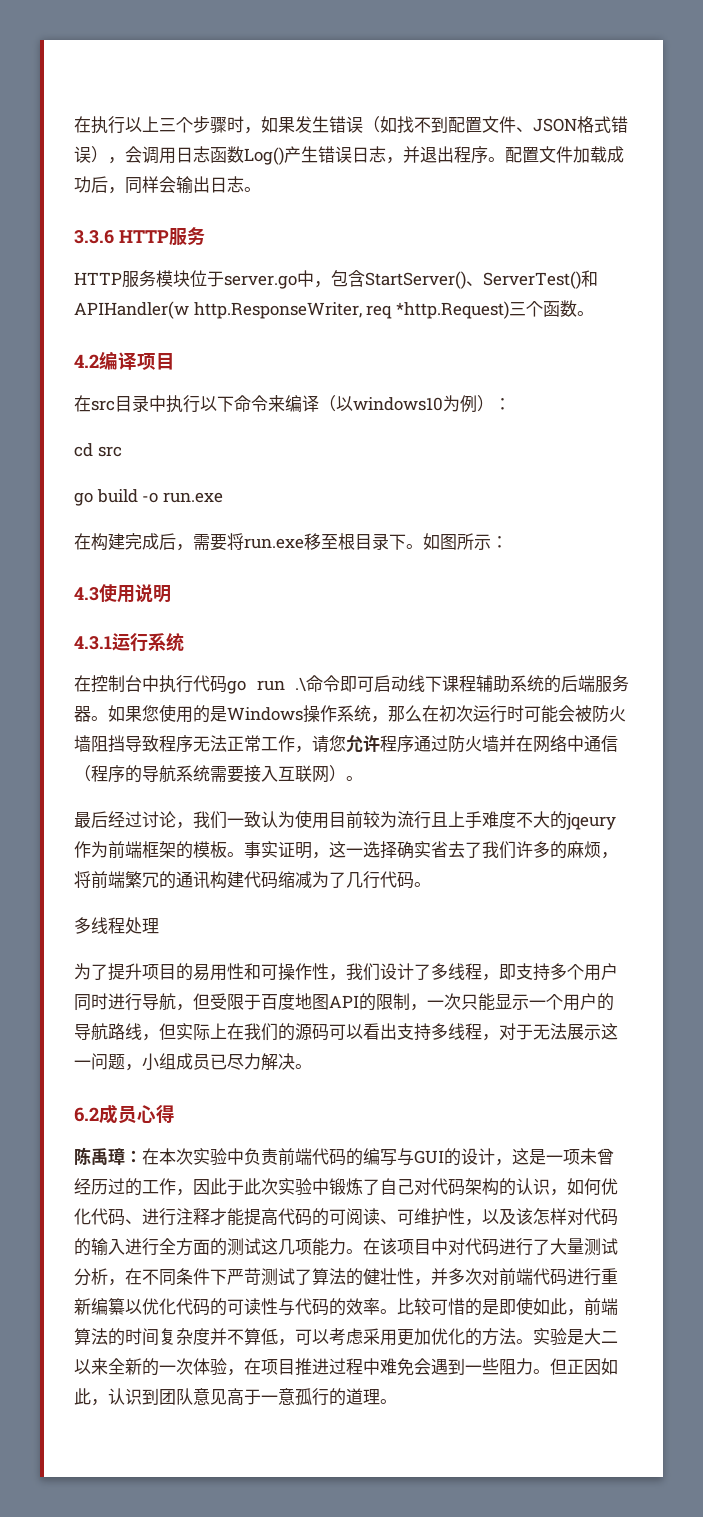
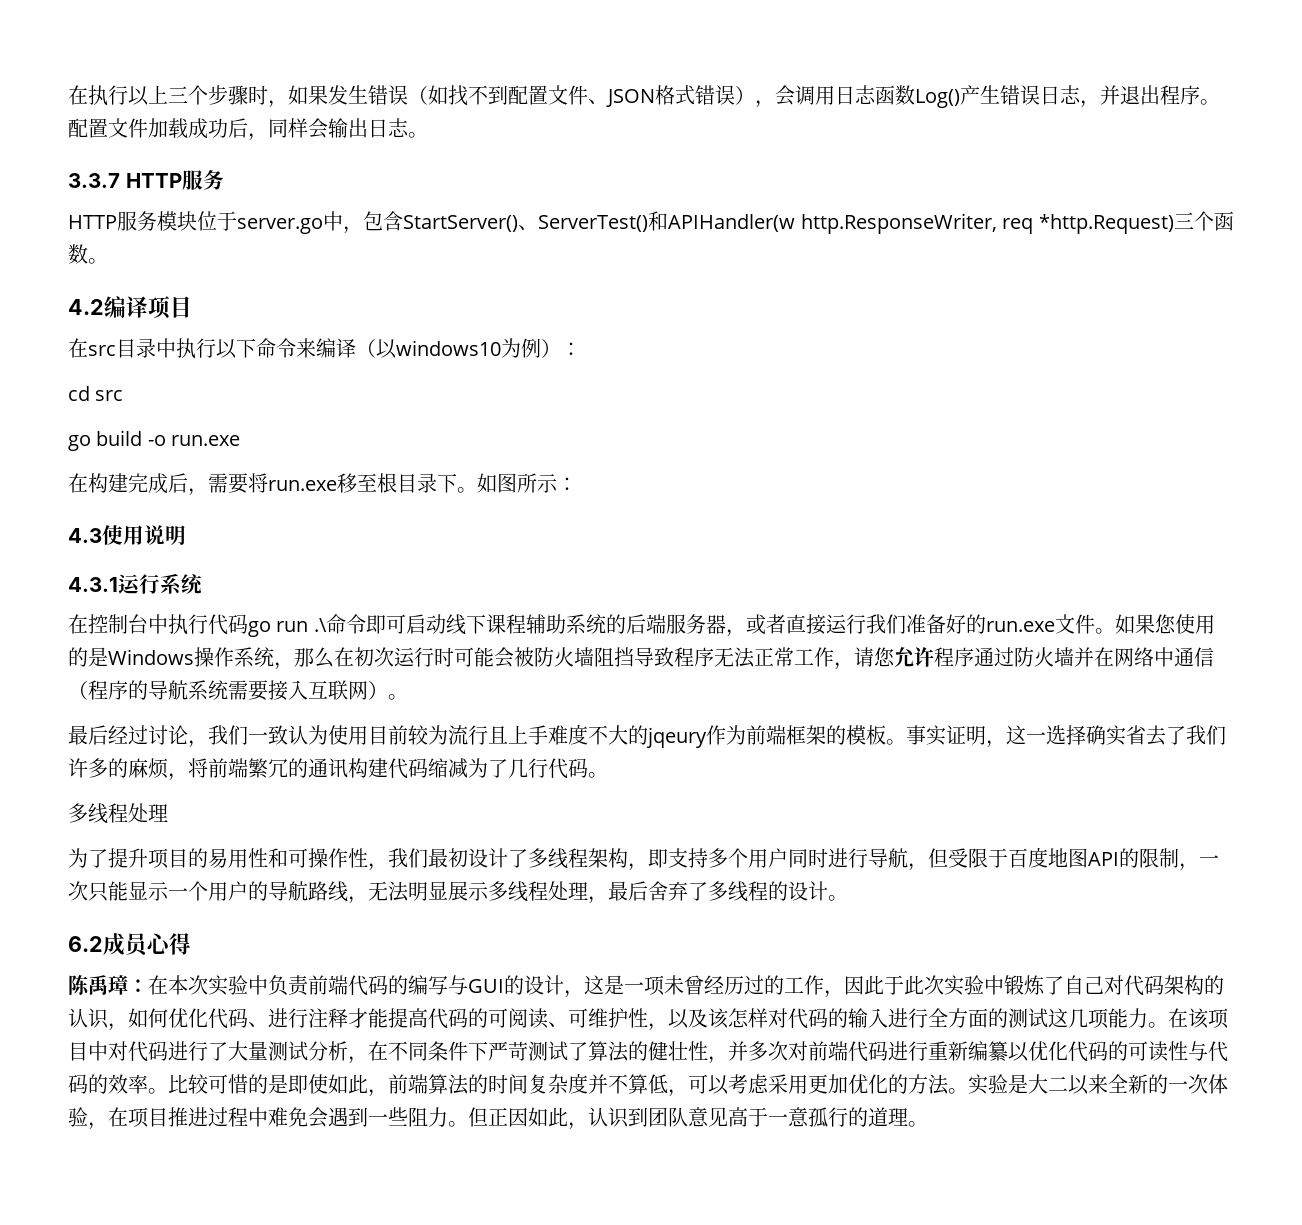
[74,230,114,244] 3.3.6 -> [68,173,120,188] 3.3.7
(91, 714) none -> [725,614,1095,637] ，或者直接运行我们准备好的run.exe文件
(380, 972) none -> [428,848,468,868] 最初
(482, 971) none -> [588,848,628,868] 架构
[159,1023,618,1041] [74,1053,295,1071] 但实际上在我们的源码可以看出支持多线程，对于无法展示这一问题，小组成员已尽力解决 -> [368,881,828,904] 无法明显展示多线程处理，最后舍弃了多线程的设计

